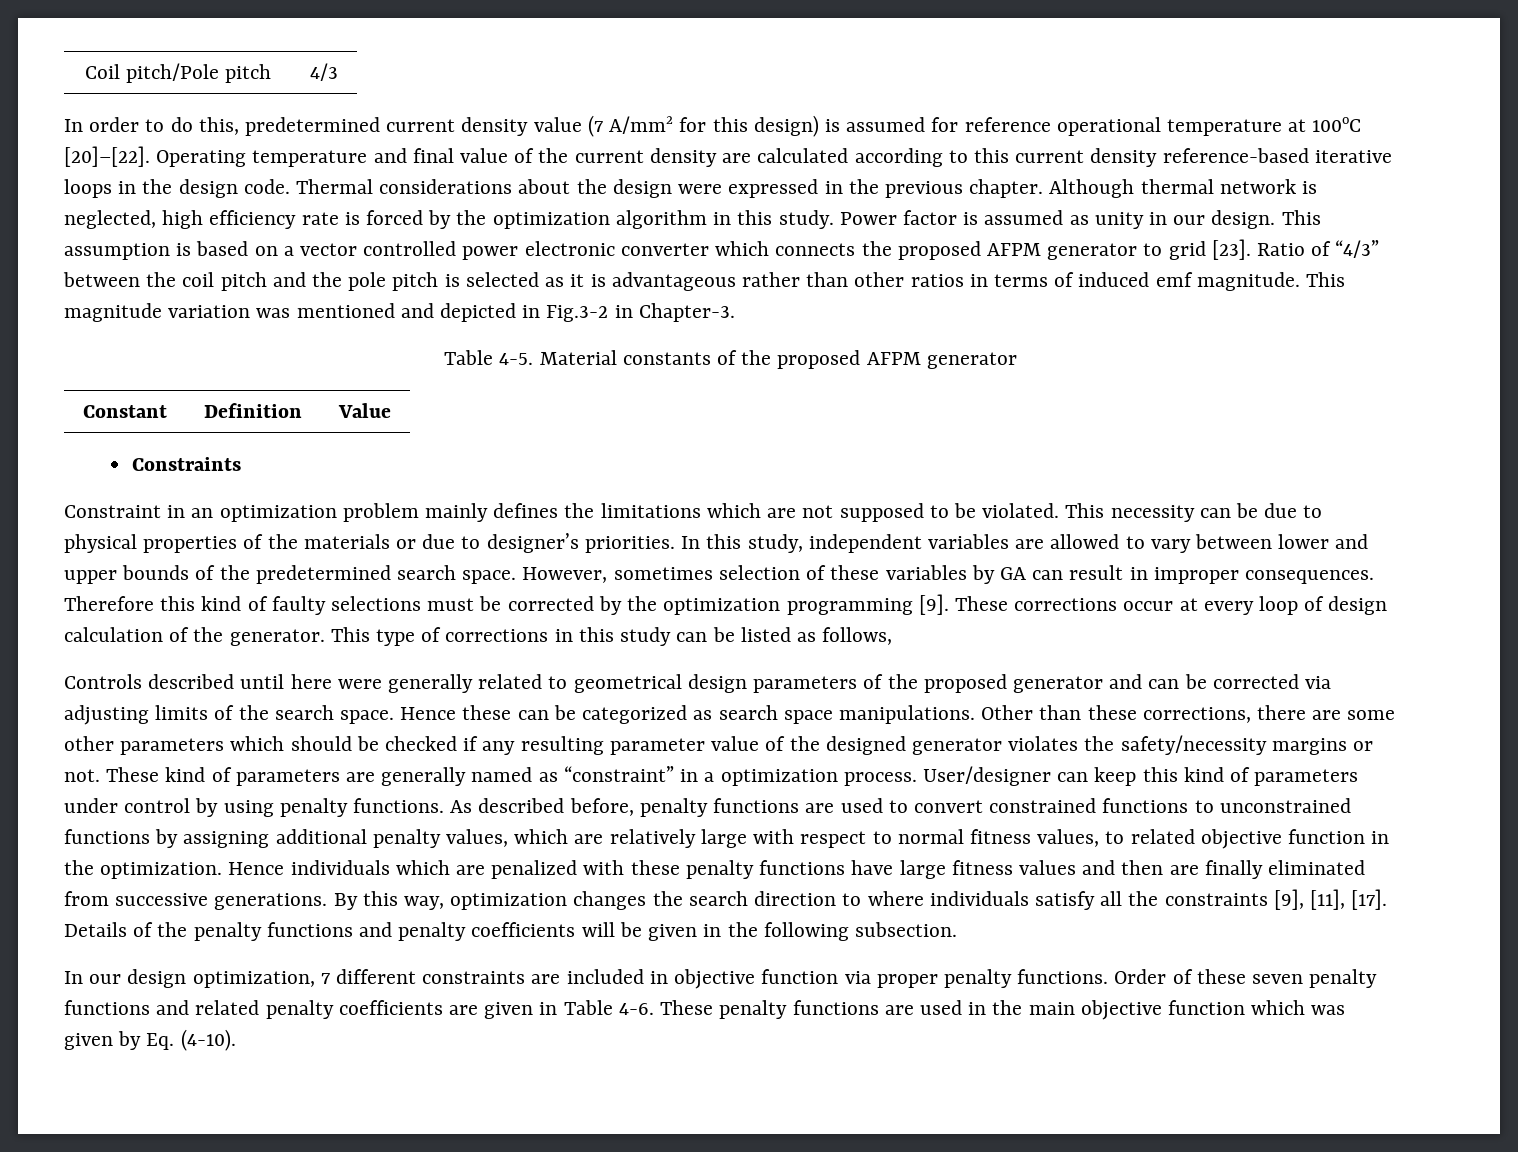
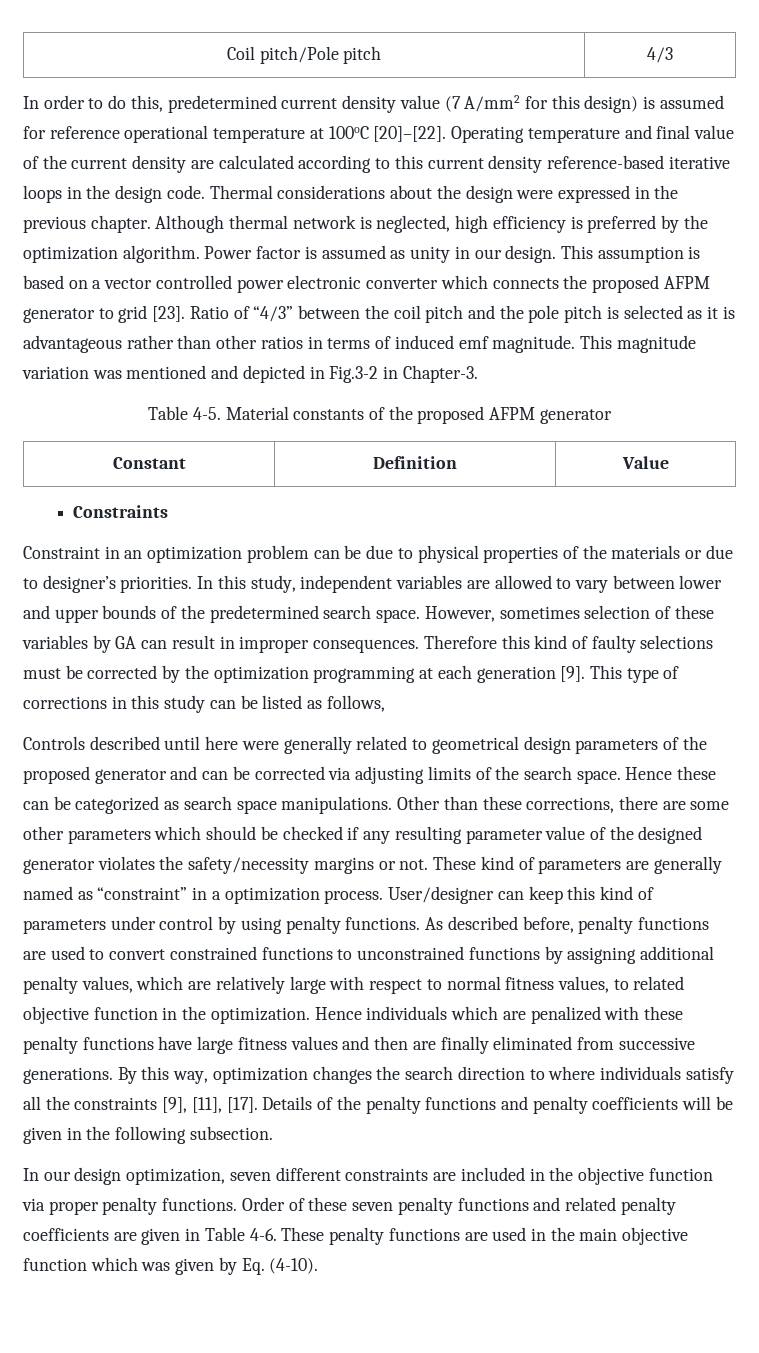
[301,210,834,229] rate is forced by the optimization algorithm in this study. -> [570,215,708,233] [23,245,200,263] is preferred by the optimization algorithm.
[425,503,1195,522] mainly defines the limitations which are not supposed to be violated. This necessity -> (309, 554) none
[918,594,1388,615] [64,627,325,646] [9]. These corrections occur at every loop of design calculation of the generator. -> [419,665,586,683] at each generation [9].
[320,973,330,984] 7 -> [229,1172,271,1181] seven
(668, 977) none -> [549,1167,574,1181] the

